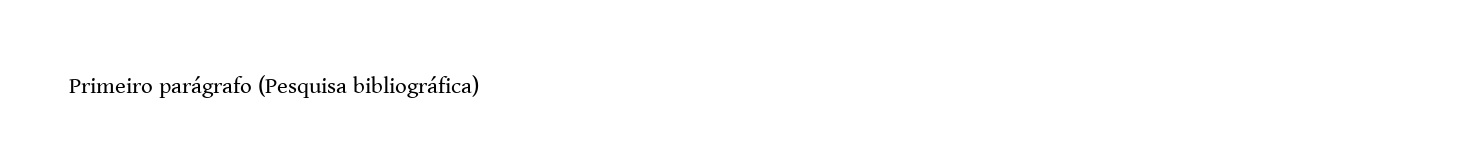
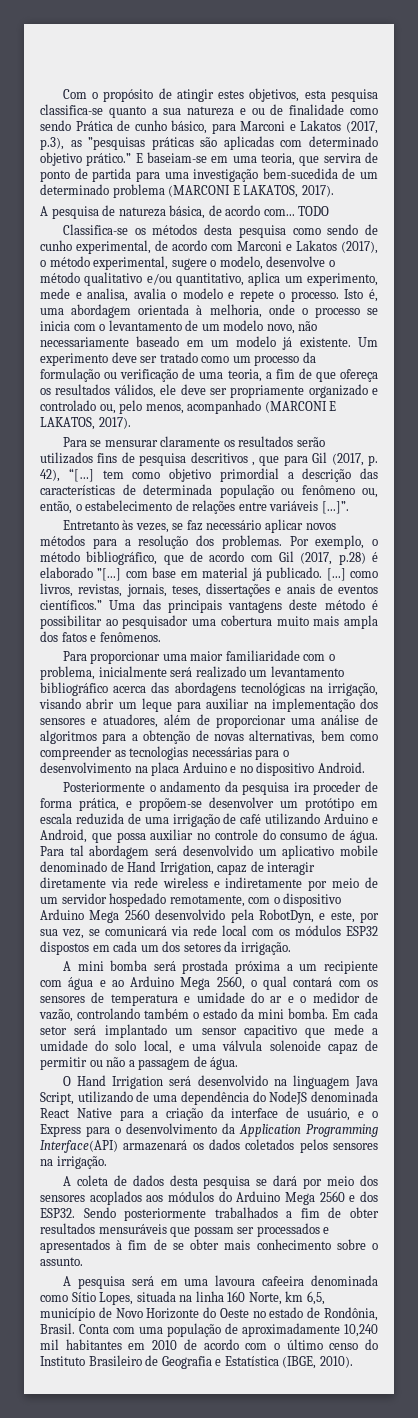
[69,75,480,98] Primeiro parágrafo (Pesquisa bibliográfica) -> [62,88,378,102] [40,104,378,118] [40,120,379,134] [40,136,378,150] [40,152,378,166] [40,168,378,182] [40,184,334,198] [40,205,330,219] [62,224,378,238] [40,240,378,254] [40,256,335,270] [40,272,379,286] [40,288,378,302] [40,304,378,318] [40,320,318,334] [40,336,378,350] [40,352,316,366] [40,368,378,382] [40,384,378,398] [40,400,337,414] [40,417,131,430] [62,436,325,447] [40,452,378,466] [40,468,378,482] [40,484,378,498] [40,500,349,514] [62,519,336,533] [40,535,378,549] [40,551,378,565] [40,567,378,581] [40,583,378,597] [40,599,378,613] [40,615,379,629] [40,631,161,642] [62,650,335,664] [40,666,344,680] [40,682,378,696] [39,698,378,712] [40,714,378,728] [40,730,378,744] [40,746,289,760] [40,762,365,776] [62,781,378,795] [40,797,378,811] [40,813,378,827] [40,829,378,843] [40,845,379,859] [40,861,316,875] [40,877,378,891] [40,893,342,907] [40,909,379,923] [40,925,378,939] [40,941,291,955] [62,960,378,974] [40,976,378,990] [40,992,378,1006] [39,1008,378,1022] [40,1024,378,1038] [40,1040,379,1054] [40,1056,239,1070] [62,1075,378,1089] [40,1091,379,1105] [40,1107,378,1121] [40,1123,378,1137] [40,1139,378,1153] [40,1156,107,1169] [62,1175,379,1189] [40,1191,379,1205] [40,1207,379,1221] [40,1223,330,1237] [40,1239,378,1253] [40,1257,83,1266] [62,1275,378,1289] [40,1291,325,1305] [40,1307,378,1321] [40,1323,378,1337] [40,1339,378,1350] [40,1355,353,1369] Com o propósito de atingir estes objetivos, esta pesquisa classifica-se quanto a sua natureza e ou de finalidade como sendo Prática de cunho básico, para Marconi e Lakatos (2017, p.3), as ”pesquisas práticas são aplicadas com determinado objetivo prático.” E baseiam-se em uma teoria, que servira de ponto de partida para uma investigação bem-sucedida de um determinado problema (MARCONI E LAKATOS, 2017). // A pesquisa de natureza básica, de acordo com... TODO // Classifica-se os métodos desta pesquisa como sendo de cunho experimental, de acordo com Marconi e Lakatos (2017), o método experimental, sugere o modelo, desenvolve o método qualitativo e/ou quantitativo, aplica um experimento, mede e analisa, avalia o modelo e repete o processo. Isto é, uma abordagem orientada à melhoria, onde o processo se inicia com o levantamento de um modelo novo, não necessariamente baseado em um modelo já existente. Um experimento deve ser tratado como um processo da formulação ou verificação de uma teoria, a fim de que ofereça os resultados válidos, ele deve ser propriamente organizado e controlado ou, pelo menos, acompanhado (MARCONI E LAKATOS, 2017). // Para se mensurar claramente os resultados serão utilizados fins de pesquisa descritivos , que para Gil (2017, p. 42), “[…] tem como objetivo primordial a descrição das características de determinada população ou fenômeno ou, então, o estabelecimento de relações entre variáveis [...]”. // Entretanto às vezes, se faz necessário aplicar novos métodos para a resolução dos problemas. Por exemplo, o método bibliográfico, que de acordo com Gil (2017, p.28) é elaborado ”[...] com base em material já publicado. [...] como livros, revistas, jornais, teses, dissertações e anais de eventos científicos.” Uma das principais vantagens deste método é possibilitar ao pesquisador uma cobertura muito mais ampla dos fatos e fenômenos. // Para proporcionar uma maior familiaridade com o problema, inicialmente será realizado um levantamento bibliográfico acerca das abordagens tecnológicas na irrigação, visando abrir um leque para auxiliar na implementação dos sensores e atuadores, além de proporcionar uma análise de algoritmos para a obtenção de novas alternativas, bem como compreender as tecnologias necessárias para o desenvolvimento na placa Arduino e no dispositivo Android. // Posteriormente o andamento da pesquisa ira proceder de forma prática, e propõem-se desenvolver um protótipo em escala reduzida de uma irrigação de café utilizando Arduino e Android, que possa auxiliar no controle do consumo de água. Para tal abordagem será desenvolvido um aplicativo mobile denominado de Hand Irrigation, capaz de interagir diretamente via rede wireless e indiretamente por meio de um servidor hospedado remotamente, com o dispositivo Arduino Mega 2560 desenvolvido pela RobotDyn, e este, por sua vez, se comunicará via rede local com os módulos ESP32 dispostos em cada um dos setores da irrigação. // A mini bomba será prostada próxima a um recipiente com água e ao Arduino Mega 2560, o qual contará com os sensores de temperatura e umidade do ar e o medidor de vazão, controlando também o estado da mini bomba. Em cada setor será implantado um sensor capacitivo que mede a umidade do solo local, e uma válvula solenoide capaz de permitir ou não a passagem de água. // O Hand Irrigation será desenvolvido na linguagem Java Script, utilizando de uma dependência do NodeJS denominada React Native para a criação da interface de usuário, e o Express para o desenvolvimento da Application Programming Interface(API) armazenará os dados coletados pelos sensores na irrigação. // A coleta de dados desta pesquisa se dará por meio dos sensores acoplados aos módulos do Arduino Mega 2560 e dos ESP32. Sendo posteriormente trabalhados a fim de obter resultados mensuráveis que possam ser processados e apresentados à fim de se obter mais conhecimento sobre o assunto. // A pesquisa será em uma lavoura cafeeira denominada como Sítio Lopes, situada na linha 160 Norte, km 6,5, município de Novo Horizonte do Oeste no estado de Rondônia, Brasil. Conta com uma população de aproximadamente 10,240 mil habitantes em 2010 de acordo com o último censo do Instituto Brasileiro de Geografia e Estatística (IBGE, 2010).

